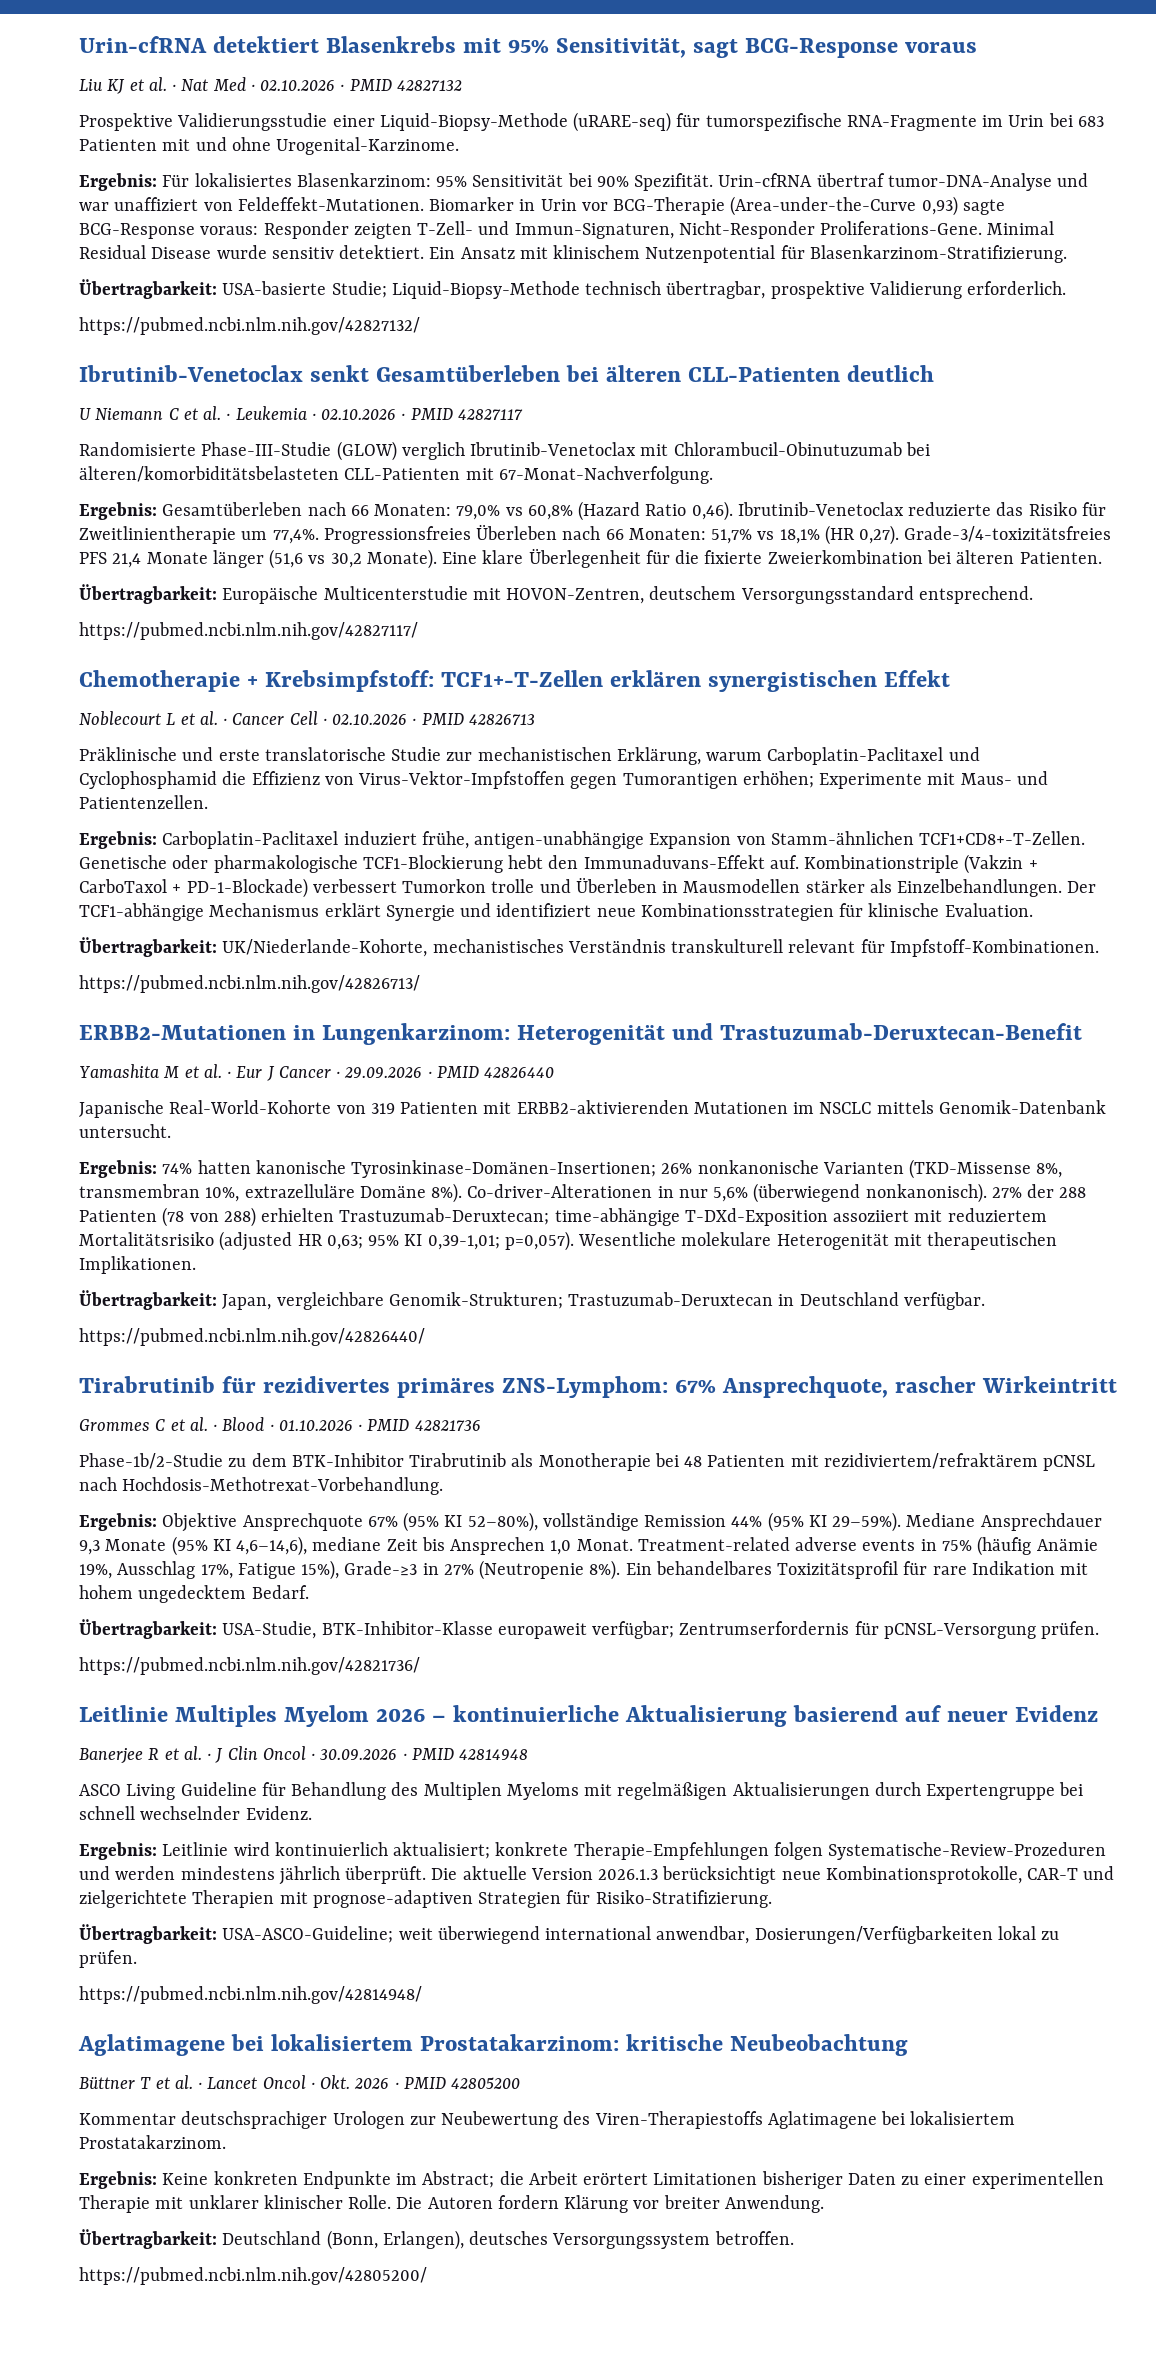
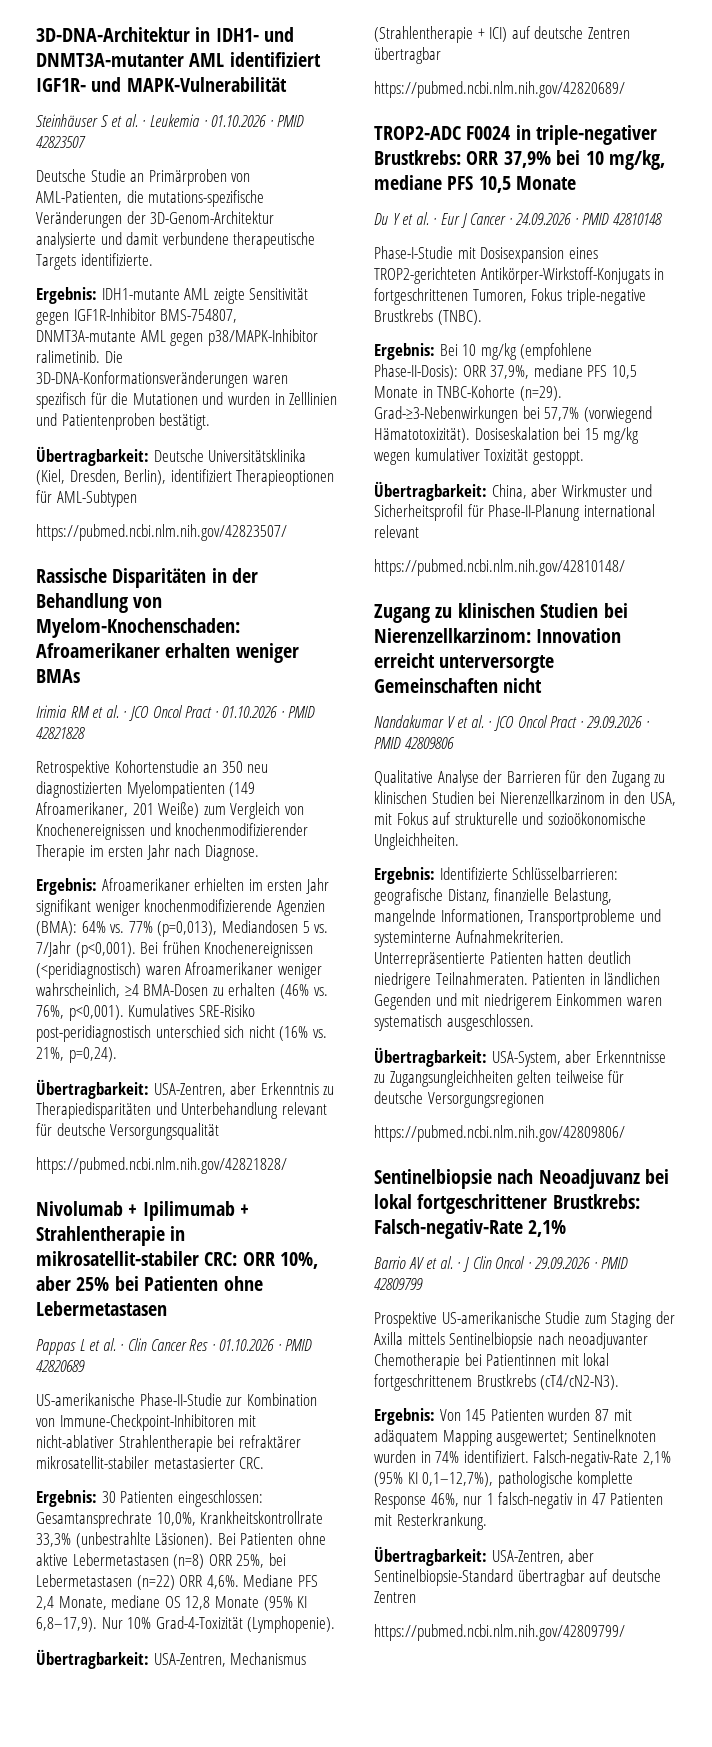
[79,36,978,58] [79,77,462,94] [79,112,1104,132] [79,137,460,155] [79,173,1089,191] [79,196,1005,216] [79,221,1055,239] [79,245,1067,263] [79,279,1067,299] [79,317,420,335] [79,365,935,382] [79,408,179,420] Urin-cfRNA detektiert Blasenkrebs mit 95% Sensitivität, sagt BCG-Response voraus // Liu KJ et al. · Nat Med · 02.10.2026 · PMID 42827132 // Prospektive Validierungsstudie einer Liquid-Biopsy-Methode (uRARE-seq) für tumorspezifische RNA-Fragmente im Urin bei 683 Patienten mit und ohne Urogenital-Karzinome. // Ergebnis: Für lokalisiertes Blasenkarzinom: 95% Sensitivität bei 90% Spezifität. Urin-cfRNA übertraf tumor-DNA-Analyse und war unaffiziert von Feldeffekt-Mutationen. Biomarker in Urin vor BCG-Therapie (Area-under-the-Curve 0,93) sagte BCG-Response voraus: Responder zeigten T-Zell- und Immun-Signaturen, Nicht-Responder Proliferations-Gene. Minimal Residual Disease wurde sensitiv detektiert. Ein Ansatz mit klinischem Nutzenpotential für Blasenkarzinom-Stratifizierung. // Übertragbarkeit: USA-basierte Studie; Liquid-Biopsy-Methode technisch übertragbar, prospektive Validierung erforderlich. // https://pubmed.ncbi.nlm.nih.gov/42827132/ // Ibrutinib-Venetoclax senkt Gesamtüberleben bei älteren CLL-Patienten deutlich // U Niemann C -> [36,27,295,42] [36,52,321,67] [36,77,287,92] [36,114,108,127] 3D-DNA-Architektur in IDH1- und DNMT3A-mutanter AML identifiziert IGF1R- und MAPK-Vulnerabilität // Steinhäuser S
[321,408,523,420] [79,441,930,461] [79,466,713,484] [79,501,1106,521] [79,524,1112,545] [79,548,1102,569] [79,584,1033,604] [79,622,418,640] [79,670,951,692] [79,711,535,726] [79,747,980,765] [79,771,1048,789] [79,795,208,809] [79,831,1086,849] [79,854,1038,874] [79,877,1097,898] [79,903,1033,921] [79,937,1099,957] [79,975,420,993] [79,1023,1083,1045] [79,1064,180,1078] 02.10.2026 · PMID 42827117 // Randomisierte Phase-III-Studie (GLOW) verglich Ibrutinib-Venetoclax mit Chlorambucil-Obinutuzumab bei älteren/komorbiditätsbelasteten CLL-Patienten mit 67-Monat-Nachverfolgung. // Ergebnis: Gesamtüberleben nach 66 Monaten: 79,0% vs 60,8% (Hazard Ratio 0,46). Ibrutinib-Venetoclax reduzierte das Risiko für Zweitlinientherapie um 77,4%. Progressionsfreies Überleben nach 66 Monaten: 51,7% vs 18,1% (HR 0,27). Grade-3/4-toxizitätsfreies PFS 21,4 Monate länger (51,6 vs 30,2 Monate). Eine klare Überlegenheit für die fixierte Zweierkombination bei älteren Patienten. // Übertragbarkeit: Europäische Multicenterstudie mit HOVON-Zentren, deutschem Versorgungsstandard entsprechend. // https://pubmed.ncbi.nlm.nih.gov/42827117/ // Chemotherapie + Krebsimpfstoff: TCF1+-T-Zellen erklären synergistischen Effekt // Noblecourt L et al. · Cancer Cell · 02.10.2026 · PMID 42826713 // Präklinische und erste translatorische Studie zur mechanistischen Erklärung, warum Carboplatin-Paclitaxel und Cyclophosphamid die Effizienz von Virus-Vektor-Impfstoffen gegen Tumorantigen erhöhen; Experimente mit Maus- und Patientenzellen. // Ergebnis: Carboplatin-Paclitaxel induziert frühe, antigen-unabhängige Expansion von Stamm-ähnlichen TCF1+CD8+-T-Zellen. Genetische oder pharmakologische TCF1-Blockierung hebt den Immunaduvans-Effekt auf. Kombinationstriple (Vakzin + CarboTaxol + PD-1-Blockade) verbessert Tumorkon trolle und Überleben in Mausmodellen stärker als Einzelbehandlungen. Der TCF1-abhängige Mechanismus erklärt Synergie und identifiziert neue Kombinationsstrategien für klinische Evaluation. // Übertragbarkeit: UK/Niederlande-Kohorte, mechanistisches Verständnis transkulturell relevant für Impfstoff-Kombinationen. // https://pubmed.ncbi.nlm.nih.gov/42826713/ // ERBB2-Mutationen in Lungenkarzinom: Heterogenität und Trastuzumab-Deruxtecan-Benefit // Yamashita M -> [211,115,305,127] [36,136,86,148] [36,169,251,186] [36,190,265,207] [36,211,275,228] [36,232,316,249] [36,253,153,270] [36,287,309,304] [36,308,238,325] [36,329,318,346] [36,350,123,363] [36,371,288,388] [36,392,338,409] [36,413,211,430] [36,446,307,466] [36,469,335,486] [36,490,137,507] [36,524,287,541] [36,568,259,588] [36,593,163,613] [36,618,240,638] [36,643,299,663] [36,669,80,683] [36,705,316,721] [36,727,85,739] [36,760,269,777] [36,781,256,798] [36,802,304,819] [36,823,309,840] [36,844,259,861] [36,878,329,895] [36,899,325,916] [36,920,329,937] [36,941,314,958] [36,962,322,979] [36,983,328,999] [36,1004,255,1021] [36,1025,327,1042] [36,1047,117,1063] [36,1079,335,1099] [36,1102,327,1119] [36,1123,220,1140] [36,1157,287,1174] [36,1201,250,1221] [36,1226,186,1246] [36,1251,319,1269] [36,1276,263,1291] [36,1301,167,1316] [36,1338,313,1355] [36,1360,85,1372] [36,1393,317,1406] [36,1414,257,1431] [36,1435,301,1452] [36,1456,265,1469] [36,1490,263,1507] [36,1511,324,1528] [36,1532,326,1548] [36,1553,286,1569] [36,1574,318,1590] [36,1595,308,1611] [36,1616,336,1633] [36,1649,307,1669] [374,26,630,43] [374,47,441,64] [374,81,625,98] [374,125,658,145] [374,150,665,170] [374,175,577,193] [374,213,401,225] 01.10.2026 · PMID 42823507 // Deutsche Studie an Primärproben von AML-Patienten, die mutations-spezifische Veränderungen der 3D-Genom-Architektur analysierte und damit verbundene therapeutische Targets identifizierte. // Ergebnis: IDH1-mutante AML zeigte Sensitivität gegen IGF1R-Inhibitor BMS-754807, DNMT3A-mutante AML gegen p38/MAPK-Inhibitor ralimetinib. Die 3D-DNA-Konformationsveränderungen waren spezifisch für die Mutationen und wurden in Zelllinien und Patientenproben bestätigt. // Übertragbarkeit: Deutsche Universitätsklinika (Kiel, Dresden, Berlin), identifiziert Therapieoptionen für AML-Subtypen // https://pubmed.ncbi.nlm.nih.gov/42823507/ // Rassische Disparitäten in der Behandlung von Myelom-Knochenschaden: Afroamerikaner erhalten weniger BMAs // Irimia RM et al. · JCO Oncol Pract · 01.10.2026 · PMID 42821828 // Retrospektive Kohortenstudie an 350 neu diagnostizierten Myelompatienten (149 Afroamerikaner, 201 Weiße) zum Vergleich von Knochenereignissen und knochenmodifizierender Therapie im ersten Jahr nach Diagnose. // Ergebnis: Afroamerikaner erhielten im ersten Jahr signifikant weniger knochenmodifizierende Agenzien (BMA): 64% vs. 77% (p=0,013), Mediandosen 5 vs. 7/Jahr (p<0,001). Bei frühen Knochenereignissen (<peridiagnostisch) waren Afroamerikaner weniger wahrscheinlich, ≥4 BMA-Dosen zu erhalten (46% vs. 76%, p<0,001). Kumulatives SRE-Risiko post-peridiagnostisch unterschied sich nicht (16% vs. 21%, p=0,24). // Übertragbarkeit: USA-Zentren, aber Erkenntnis zu Therapiedisparitäten und Unterbehandlung relevant für deutsche Versorgungsqualität // https://pubmed.ncbi.nlm.nih.gov/42821828/ // Nivolumab + Ipilimumab + Strahlentherapie in mikrosatellit-stabiler CRC: ORR 10%, aber 25% bei Patienten ohne Lebermetastasen // Pappas L et al. · Clin Cancer Res · 01.10.2026 · PMID 42820689 // US-amerikanische Phase-II-Studie zur Kombination von Immune-Checkpoint-Inhibitoren mit nicht-ablativer Strahlentherapie bei refraktärer mikrosatellit-stabiler metastasierter CRC. // Ergebnis: 30 Patienten eingeschlossen: Gesamtansprechrate 10,0%, Krankheitskontrollrate 33,3% (unbestrahlte Läsionen). Bei Patienten ohne aktive Lebermetastasen (n=8) ORR 25%, bei Lebermetastasen (n=22) ORR 4,6%. Mediane PFS 2,4 Monate, mediane OS 12,8 Monate (95% KI 6,8–17,9). Nur 10% Grad-4-Toxizität (Lymphopenie). // Übertragbarkeit: USA-Zentren, Mechanismus (Strahlentherapie + ICI) auf deutsche Zentren übertragbar // https://pubmed.ncbi.nlm.nih.gov/42820689/ // TROP2-ADC F0024 in triple-negativer Brustkrebs: ORR 37,9% bei 10 mg/kg, mediane PFS 10,5 Monate // Du Y
[344,1066,555,1078] [79,1100,1106,1118] [79,1124,171,1138] [79,1159,1063,1179] [79,1183,1087,1203] [79,1207,1047,1227] [79,1231,1058,1251] [79,1256,196,1274] [79,1290,985,1310] [79,1328,425,1346] [79,1376,1118,1398] [79,1417,481,1431] [79,1453,1096,1471] [79,1477,444,1495] [79,1512,1102,1532] [79,1536,1098,1556] [79,1560,1089,1580] [79,1585,309,1603] [79,1619,1100,1639] [79,1657,420,1675] [79,1705,1099,1727] [79,1748,160,1764] 29.09.2026 · PMID 42826440 // Japanische Real-World-Kohorte von 319 Patienten mit ERBB2-aktivierenden Mutationen im NSCLC mittels Genomik-Datenbank untersucht. // Ergebnis: 74% hatten kanonische Tyrosinkinase-Domänen-Insertionen; 26% nonkanonische Varianten (TKD-Missense 8%, transmembran 10%, extrazelluläre Domäne 8%). Co-driver-Alterationen in nur 5,6% (überwiegend nonkanonisch). 27% der 288 Patienten (78 von 288) erhielten Trastuzumab-Deruxtecan; time-abhängige T-DXd-Exposition assoziiert mit reduziertem Mortalitätsrisiko (adjusted HR 0,63; 95% KI 0,39-1,01; p=0,057). Wesentliche molekulare Heterogenität mit therapeutischen Implikationen. // Übertragbarkeit: Japan, vergleichbare Genomik-Strukturen; Trastuzumab-Deruxtecan in Deutschland verfügbar. // https://pubmed.ncbi.nlm.nih.gov/42826440/ // Tirabrutinib für rezidivertes primäres ZNS-Lymphom: 67% Ansprechquote, rascher Wirkeintritt // Grommes C et al. · Blood · 01.10.2026 · PMID 42821736 // Phase-1b/2-Studie zu dem BTK-Inhibitor Tirabrutinib als Monotherapie bei 48 Patienten mit rezidiviertem/refraktärem pCNSL nach Hochdosis-Methotrexat-Vorbehandlung. // Ergebnis: Objektive Ansprechquote 67% (95% KI 52–80%), vollständige Remission 44% (95% KI 29–59%). Mediane Ansprechdauer 9,3 Monate (95% KI 4,6–14,6), mediane Zeit bis Ansprechen 1,0 Monat. Treatment-related adverse events in 75% (häufig Anämie 19%, Ausschlag 17%, Fatigue 15%), Grade-≥3 in 27% (Neutropenie 8%). Ein behandelbares Toxizitätsprofil für rare Indikation mit hohem ungedecktem Bedarf. // Übertragbarkeit: USA-Studie, BTK-Inhibitor-Klasse europaweit verfügbar; Zentrumserfordernis für pCNSL-Versorgung prüfen. // https://pubmed.ncbi.nlm.nih.gov/42821736/ // Leitlinie Multiples Myelom 2026 – kontinuierliche Aktualisierung basierend auf neuer Evidenz // Banerjee R -> [515,213,663,225] [374,246,598,263] [374,267,665,284] [374,288,646,305] [374,309,482,325] [374,343,593,360] [374,364,637,380] [374,385,562,401] [374,406,652,423] [374,427,640,444] [374,448,584,465] [374,481,653,501] [374,504,655,521] [374,525,419,538] [374,559,625,576] [374,603,628,623] [374,628,622,643] [374,653,555,673] [374,678,543,693] [374,715,649,731] [374,737,454,749] [374,770,666,787] [374,791,676,806] [374,812,646,825] [374,833,459,850] [374,867,619,884] [374,888,612,905] [374,909,661,926] [374,930,564,947] [374,951,631,968] [374,972,661,989] [374,993,662,1010] [374,1014,534,1031] [374,1047,666,1067] [374,1070,625,1087] [374,1091,544,1108] [374,1125,625,1142] [374,1169,670,1189] [374,1194,640,1214] [374,1219,567,1239] [374,1256,424,1269] 24.09.2026 · PMID 42810148 // Phase-I-Studie mit Dosisexpansion eines TROP2-gerichteten Antikörper-Wirkstoff-Konjugats in fortgeschrittenen Tumoren, Fokus triple-negative Brustkrebs (TNBC). // Ergebnis: Bei 10 mg/kg (empfohlene Phase-II-Dosis): ORR 37,9%, mediane PFS 10,5 Monate in TNBC-Kohorte (n=29). Grad-≥3-Nebenwirkungen bei 57,7% (vorwiegend Hämatotoxizität). Dosiseskalation bei 15 mg/kg wegen kumulativer Toxizität gestoppt. // Übertragbarkeit: China, aber Wirkmuster und Sicherheitsprofil für Phase-II-Planung international relevant // https://pubmed.ncbi.nlm.nih.gov/42810148/ // Zugang zu klinischen Studien bei Nierenzellkarzinom: Innovation erreicht unterversorgte Gemeinschaften nicht // Nandakumar V et al. · JCO Oncol Pract · 29.09.2026 · PMID 42809806 // Qualitative Analyse der Barrieren für den Zugang zu klinischen Studien bei Nierenzellkarzinom in den USA, mit Fokus auf strukturelle und sozioökonomische Ungleichheiten. // Ergebnis: Identifizierte Schlüsselbarrieren: geografische Distanz, finanzielle Belastung, mangelnde Informationen, Transportprobleme und systeminterne Aufnahmekriterien. Unterrepräsentierte Patienten hatten deutlich niedrigere Teilnahmeraten. Patienten in ländlichen Gegenden und mit niedrigerem Einkommen waren systematisch ausgeschlossen. // Übertragbarkeit: USA-System, aber Erkenntnisse zu Zugangsungleichheiten gelten teilweise für deutsche Versorgungsregionen // https://pubmed.ncbi.nlm.nih.gov/42809806/ // Sentinelbiopsie nach Neoadjuvanz bei lokal fortgeschrittener Brustkrebs: Falsch-negativ-Rate 2,1% // Barrio AV
[320,1748,529,1760] [79,1782,1084,1800] [79,1806,312,1820] [79,1842,1107,1860] [79,1866,1115,1885] [79,1890,772,1908] [79,1924,1060,1944] [79,1950,137,1968] [79,1986,422,2004] [78,2034,909,2056] [79,2075,521,2089] [79,2111,1016,2129] [79,2135,226,2149] [79,2171,1104,2189] [79,2195,824,2213] [79,2229,794,2250] [79,2267,427,2285] 30.09.2026 · PMID 42814948 // ASCO Living Guideline für Behandlung des Multiplen Myeloms mit regelmäßigen Aktualisierungen durch Expertengruppe bei schnell wechselnder Evidenz. // Ergebnis: Leitlinie wird kontinuierlich aktualisiert; konkrete Therapie-Empfehlungen folgen Systematische-Review-Prozeduren und werden mindestens jährlich überprüft. Die aktuelle Version 2026.1.3 berücksichtigt neue Kombinationsprotokolle, CAR-T und zielgerichtete Therapien mit prognose-adaptiven Strategien für Risiko-Stratifizierung. // Übertragbarkeit: USA-ASCO-Guideline; weit überwiegend international anwendbar, Dosierungen/Verfügbarkeiten lokal zu prüfen. // https://pubmed.ncbi.nlm.nih.gov/42814948/ // Aglatimagene bei lokalisiertem Prostatakarzinom: kritische Neubeobachtung // Büttner T et al. · Lancet Oncol · Okt. 2026 · PMID 42805200 // Kommentar deutschsprachiger Urologen zur Neubewertung des Viren-Therapiestoffs Aglatimagene bei lokalisiertem Prostatakarzinom. // Ergebnis: Keine konkreten Endpunkte im Abstract; die Arbeit erörtert Limitationen bisheriger Daten zu einer experimentellen Therapie mit unklarer klinischer Rolle. Die Autoren fordern Klärung vor breiter Anwendung. // Übertragbarkeit: Deutschland (Bonn, Erlangen), deutsches Versorgungssystem betroffen. // https://pubmed.ncbi.nlm.nih.gov/42805200/ -> [534,1257,629,1269] [374,1278,423,1290] [374,1311,675,1328] [374,1332,649,1349] [374,1353,610,1370] [374,1374,620,1391] [374,1408,632,1425] [374,1429,656,1446] [374,1450,671,1467] [374,1471,634,1488] [374,1492,664,1509] [374,1513,487,1530] [374,1546,595,1566] [374,1569,661,1586] [374,1591,416,1603] [374,1624,625,1641] 29.09.2026 · PMID 42809799 // Prospektive US-amerikanische Studie zum Staging der Axilla mittels Sentinelbiopsie nach neoadjuvanter Chemotherapie bei Patientinnen mit lokal fortgeschrittenem Brustkrebs (cT4/cN2-N3). // Ergebnis: Von 145 Patienten wurden 87 mit adäquatem Mapping ausgewertet; Sentinelknoten wurden in 74% identifiziert. Falsch-negativ-Rate 2,1% (95% KI 0,1–12,7%), pathologische komplette Response 46%, nur 1 falsch-negativ in 47 Patienten mit Resterkrankung. // Übertragbarkeit: USA-Zentren, aber Sentinelbiopsie-Standard übertragbar auf deutsche Zentren // https://pubmed.ncbi.nlm.nih.gov/42809799/

